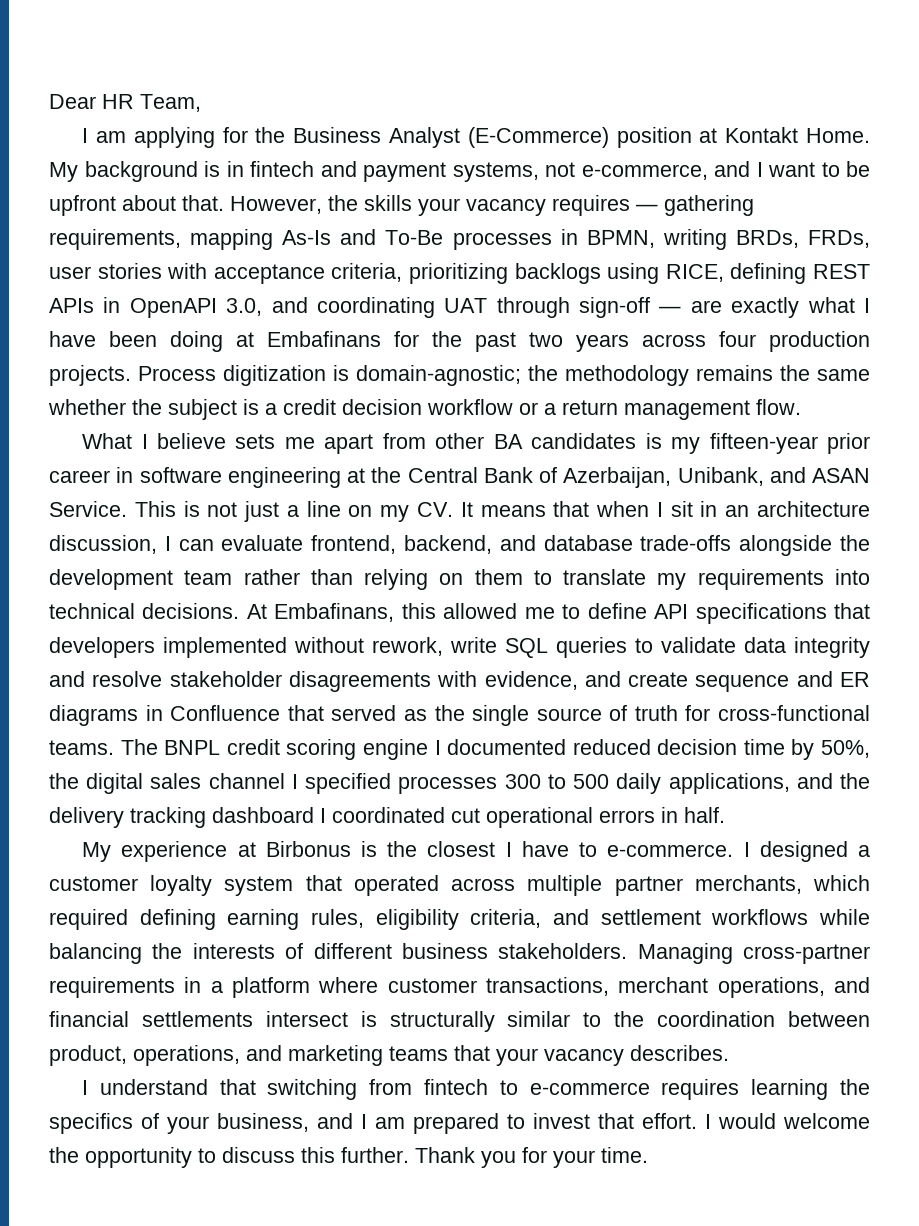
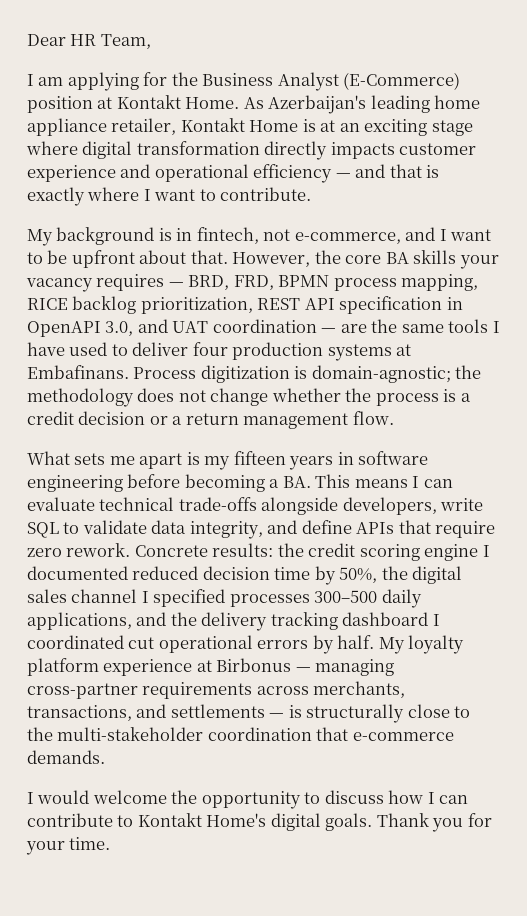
[49,161,539,182] My background is in fintech and payment systems, -> [243,95,481,114] [27,118,473,136] [26,141,477,160] [27,164,440,183] [27,187,312,206] [27,227,259,246] As Azerbaijan's leading home appliance retailer, Kontakt Home is at an exciting stage where digital transformation directly impacts customer experience and operational efficiency — and that is exactly where I want to contribute. // My background is in fintech,
(358, 203) none -> [345,252,409,264] core BA
[664,195,754,216] [49,229,871,250] [49,263,871,284] [49,297,870,318] [49,331,870,352] [49,365,131,386] gathering requirements, mapping As-Is and To-Be processes in BPMN, writing BRDs, FRDs, user stories with acceptance criteria, prioritizing backlogs using RICE, defining REST APIs in OpenAPI 3.0, and coordinating UAT through sign-off — are exactly what I have been doing at Embafinans for the past two years across four production projects. -> [188,274,479,291] [27,296,463,314] [27,319,500,337] [27,342,412,361] [27,365,129,379] BRD, FRD, BPMN process mapping, RICE backlog prioritization, REST API specification in OpenAPI 3.0, and UAT coordination — are the same tools I have used to deliver four production systems at Embafinans.
[696,365,870,381] remains the same -> [137,388,269,406] does not change
[168,399,237,420] subject -> [375,393,439,406] process
[427,399,513,415] workflow -> (146, 418) none
[141,433,227,449] I believe -> (70, 458) none
[382,433,871,454] [49,467,870,488] [49,501,871,522] [49,535,870,556] [49,569,870,590] [49,603,871,624] [49,637,443,658] from other BA candidates is my fifteen-year prior career in software engineering at the Central Bank of Azerbaijan, Unibank, and ASAN Service. This is not just a line on my CV. It means that when I sit in an architecture discussion, I can evaluate frontend, backend, and database trade-offs alongside the development team rather than relying on them to translate my requirements into technical decisions. At Embafinans, this allowed me to define API specifications that developers implemented without rework, -> [186,451,429,470] [27,474,453,492] [27,497,437,515] is my fifteen years in software engineering before becoming a BA. This means I can evaluate technical trade-offs alongside developers,
[556,637,627,658] queries -> (59, 530) none
[794,637,870,658] [49,671,870,692] [49,705,870,726] [49,739,221,755] integrity and resolve stakeholder disagreements with evidence, and create sequence and ER diagrams in Confluence that served as the single source of truth for cross-functional teams. The BNPL -> [189,520,496,539] [27,543,304,557] integrity, and define APIs that require zero rework. Concrete results: the
[504,774,610,789] 300 to 500 -> [314,590,378,603] 300–500
[661,807,678,823] in -> [312,635,334,654] by
[82,841,870,862] [49,875,870,896] [49,909,870,930] [49,943,870,964] [49,977,871,998] [49,1011,348,1027] // My experience at Birbonus is the closest I have to e-commerce. I designed a customer loyalty system that operated across multiple partner merchants, which required defining earning rules, eligibility criteria, and settlement workflows while balancing the interests of different business stakeholders. Managing cross-partner requirements in a platform where customer transactions, merchant operations, and financial settlements intersect -> [378,635,465,654] [27,658,395,676] [27,681,406,699] [27,704,285,721] My loyalty platform experience at Birbonus — managing cross-partner requirements across merchants, transactions, and settlements —
[507,1011,571,1027] similar -> [407,704,450,718] close
[657,1011,871,1027] [49,1045,729,1066] [82,1079,870,1100] [49,1113,697,1134] coordination between product, operations, and marketing teams that your vacancy describes. // I understand that switching from fintech to e-commerce requires learning the specifics of your business, and I am prepared to invest that effort. -> [57,727,454,741] [27,750,105,764] multi-stakeholder coordination that e-commerce demands. //
[301,1147,409,1163] this further. -> [388,790,469,804] [27,813,373,831] how I can contribute to Kontakt Home's digital goals.

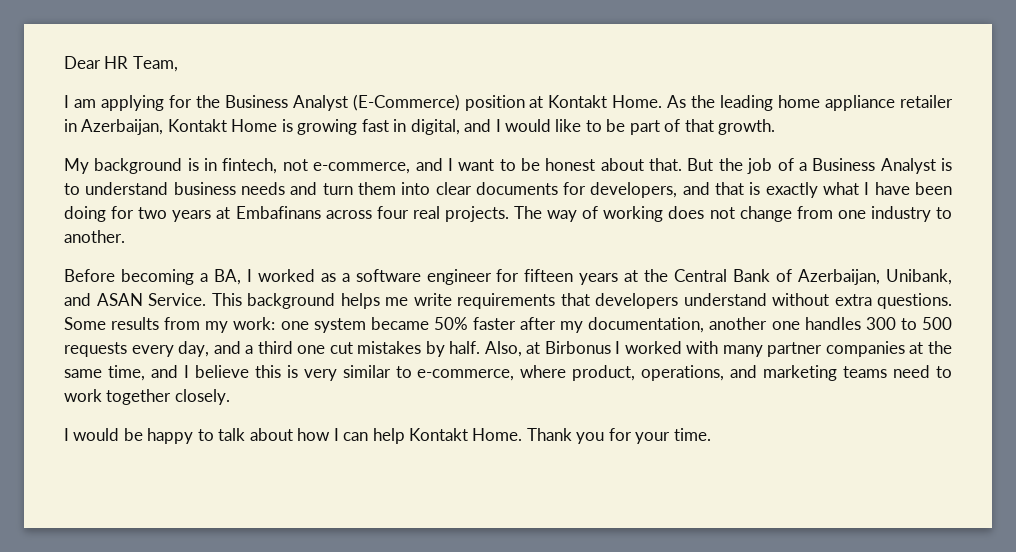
[268,95,367,114] Azerbaijan's -> [691,95,716,108] the
[111,118,473,136] [26,141,477,160] [27,164,440,183] [27,187,312,206] retailer, Kontakt Home is at an exciting stage where digital transformation directly impacts customer experience and operational efficiency — and that is exactly where I want to contribute. -> [900,95,954,108] [64,119,776,135] retailer in Azerbaijan, Kontakt Home is growing fast in digital, and I would like to be part of that growth.
[71,250,135,268] upfront -> [545,158,596,171] honest
[232,250,499,269] [26,274,479,292] [27,296,463,314] [27,319,500,337] [27,342,412,361] [27,365,482,383] [27,388,471,407] [27,411,394,429] [27,451,429,470] [27,474,453,492] [27,497,484,515] [27,520,496,539] [27,543,490,561] [27,566,463,585] [27,589,422,608] [27,612,440,631] [27,635,465,654] [27,658,395,676] [27,681,406,699] [27,704,471,723] [27,727,454,741] [27,750,105,764] [27,790,469,809] [27,813,373,831] However, the core BA skills your vacancy requires — BRD, FRD, BPMN process mapping, RICE backlog prioritization, REST API specification in OpenAPI 3.0, and UAT coordination — are the same tools I have used to deliver four production systems at Embafinans. Process digitization is domain-agnostic; the methodology does not change whether the process is a credit decision or a return management flow. // What sets me apart is my fifteen years in software engineering before becoming a BA. This means I can evaluate technical trade-offs alongside developers, write SQL to validate data integrity, and define APIs that require zero rework. Concrete results: the credit scoring engine I documented reduced decision time by 50%, the digital sales channel I specified processes 300–500 daily applications, and the delivery tracking dashboard I coordinated cut operational errors by half. My loyalty platform experience at Birbonus — managing cross-partner requirements across merchants, transactions, and settlements — is structurally close to the multi-stakeholder coordination that e-commerce demands. // I would welcome the opportunity to discuss how I can contribute to Kontakt Home's digital goals. -> [687,158,953,174] [64,182,952,198] [64,206,953,222] [64,230,125,243] [64,269,952,285] [64,293,952,309] [64,317,952,333] [64,341,952,357] [64,365,953,381] [64,389,230,405] [64,428,523,444] But the job of a Business Analyst is to understand business needs and turn them into clear documents for developers, and that is exactly what I have been doing for two years at Embafinans across four real projects. The way of working does not change from one industry to another. // Before becoming a BA, I worked as a software engineer for fifteen years at the Central Bank of Azerbaijan, Unibank, and ASAN Service. This background helps me write requirements that developers understand without extra questions. Some results from my work: one system became 50% faster after my documentation, another one handles 300 to 500 requests every day, and a third one cut mistakes by half. Also, at Birbonus I worked with many partner companies at the same time, and I believe this is very similar to e-commerce, where product, operations, and marketing teams need to work together closely. // I would be happy to talk about how I can help Kontakt Home.

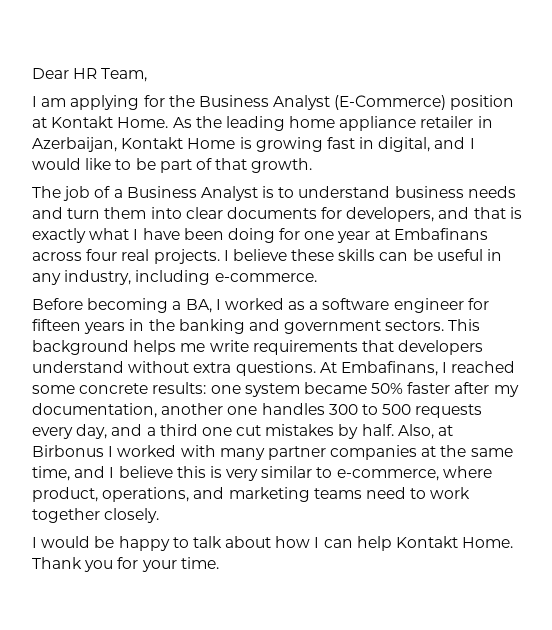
[64,158,743,174] My background is in fintech, not e-commerce, and I want to be honest about that. But the -> [32,186,61,198] The
[138,207,212,222] two years -> [304,231,371,243] one year
[514,206,953,222] [64,230,125,243] The way of working does not change from one industry to another. -> [223,249,503,261] [32,270,317,285] I believe these skills can be useful in any industry, including e-commerce.
[624,269,952,285] [64,293,206,306] at the Central Bank of Azerbaijan, Unibank, and ASAN Service. -> [129,319,445,334] in the banking and government sectors.
[64,317,276,333] Some results from my work: -> [319,361,516,376] [32,382,207,394] At Embafinans, I reached some concrete results:

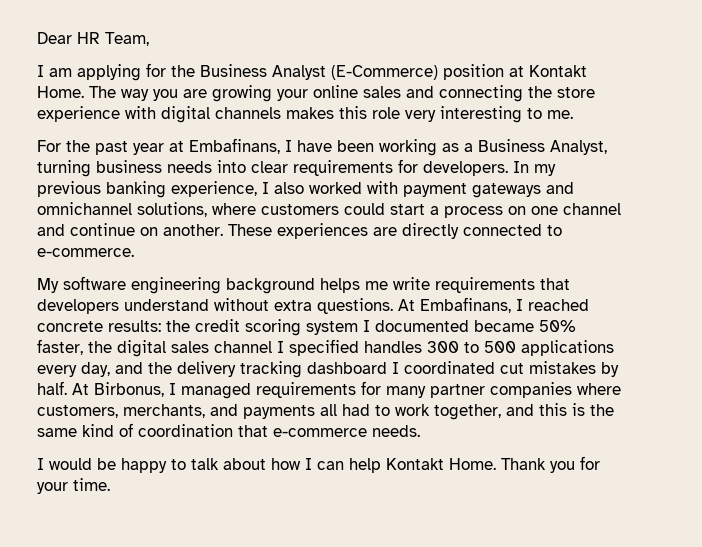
[172,116,493,131] [32,137,475,152] [32,158,313,173] [32,186,516,201] [32,207,522,222] [32,228,488,243] [32,249,503,264] [32,270,317,285] [32,298,489,313] [32,319,481,334] As the leading home appliance retailer in Azerbaijan, Kontakt Home is growing fast in digital, and I would like to be part of that growth. // The job of a Business Analyst is to understand business needs and turn them into clear documents for developers, and that is exactly what I have been doing for one year at Embafinans across four real projects. I believe these skills can be useful in any industry, including e-commerce. // Before becoming a BA, I worked as a software engineer for fifteen years in the banking and government sectors. This -> [89,85,595,102] [37,106,573,123] [37,138,607,156] [37,159,556,177] [37,181,574,198] [37,202,621,218] [37,223,562,239] [37,248,134,257] [37,276,221,294] The way you are growing your online sales and connecting the store experience with digital channels makes this role very interesting to me. // For the past year at Embafinans, I have been working as a Business Analyst, turning business needs into clear requirements for developers. In my previous banking experience, I also worked with payment gateways and omnichannel solutions, where customers could start a process on one channel and continue on another. These experiences are directly connected to e-commerce. // My software engineering
[32,385,75,394] some -> (589, 305) none
[210,382,519,397] [32,403,258,418] one system became 50% faster after my documentation, another one -> [166,319,576,336] [37,339,359,357] the credit scoring system I documented became 50% faster, the digital sales channel I specified
[415,404,483,418] requests -> [521,340,614,356] applications
[146,424,454,439] [32,445,513,460] [32,466,492,481] [32,487,471,502] [32,508,160,523] a third one cut mistakes by half. Also, at Birbonus I worked with many partner companies at the same time, and I believe this is very similar to e-commerce, where product, operations, and marketing teams need to work together closely. -> [148,361,619,378] [37,381,621,399] [37,403,614,420] [37,423,420,437] the delivery tracking dashboard I coordinated cut mistakes by half. At Birbonus, I managed requirements for many partner companies where customers, merchants, and payments all had to work together, and this is the same kind of coordination that e-commerce needs.

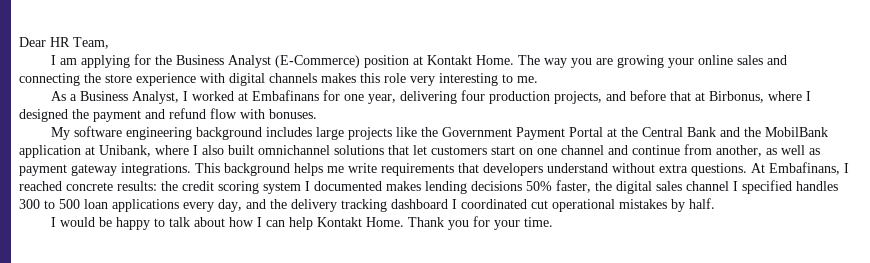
[37,138,607,156] [37,159,556,177] [37,181,574,198] [37,202,503,218] For the past year at Embafinans, I have been working as a Business Analyst, turning business needs into clear requirements for developers. In my previous banking experience, I also worked with payment gateways and omnichannel solutions, where customers could start a process -> [50,90,811,104] [19,108,317,122] [50,126,828,140] [19,145,515,158] As a Business Analyst, I worked at Embafinans for one year, delivering four production projects, and before that at Birbonus, where I designed the payment and refund flow with bonuses. // My software engineering background includes large projects like the Government Payment Portal at the Central Bank and the MobilBank application at Unibank, where I also built omnichannel solutions that let customers start
[140,223,562,239] [37,248,134,257] [37,276,221,294] on another. These experiences are directly connected to e-commerce. // My software engineering -> [684,144,820,157] [19,163,220,176] from another, as well as payment gateway integrations. This
[474,320,534,332] became -> [386,181,522,194] makes lending decisions
(516, 347) none -> [84,199,108,209] loan
(524, 368) none -> [552,199,615,212] operational
[72,381,621,399] [37,403,614,420] [37,423,420,437] At Birbonus, I managed requirements for many partner companies where customers, merchants, and payments all had to work together, and this is the same kind of coordination that e-commerce needs. -> (715, 203) none

